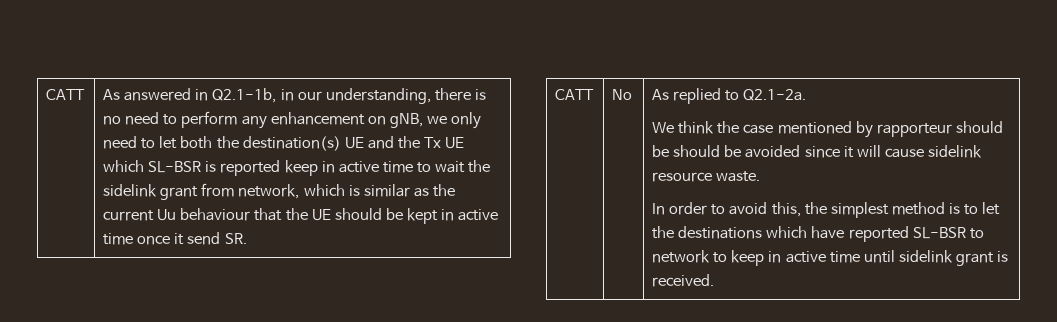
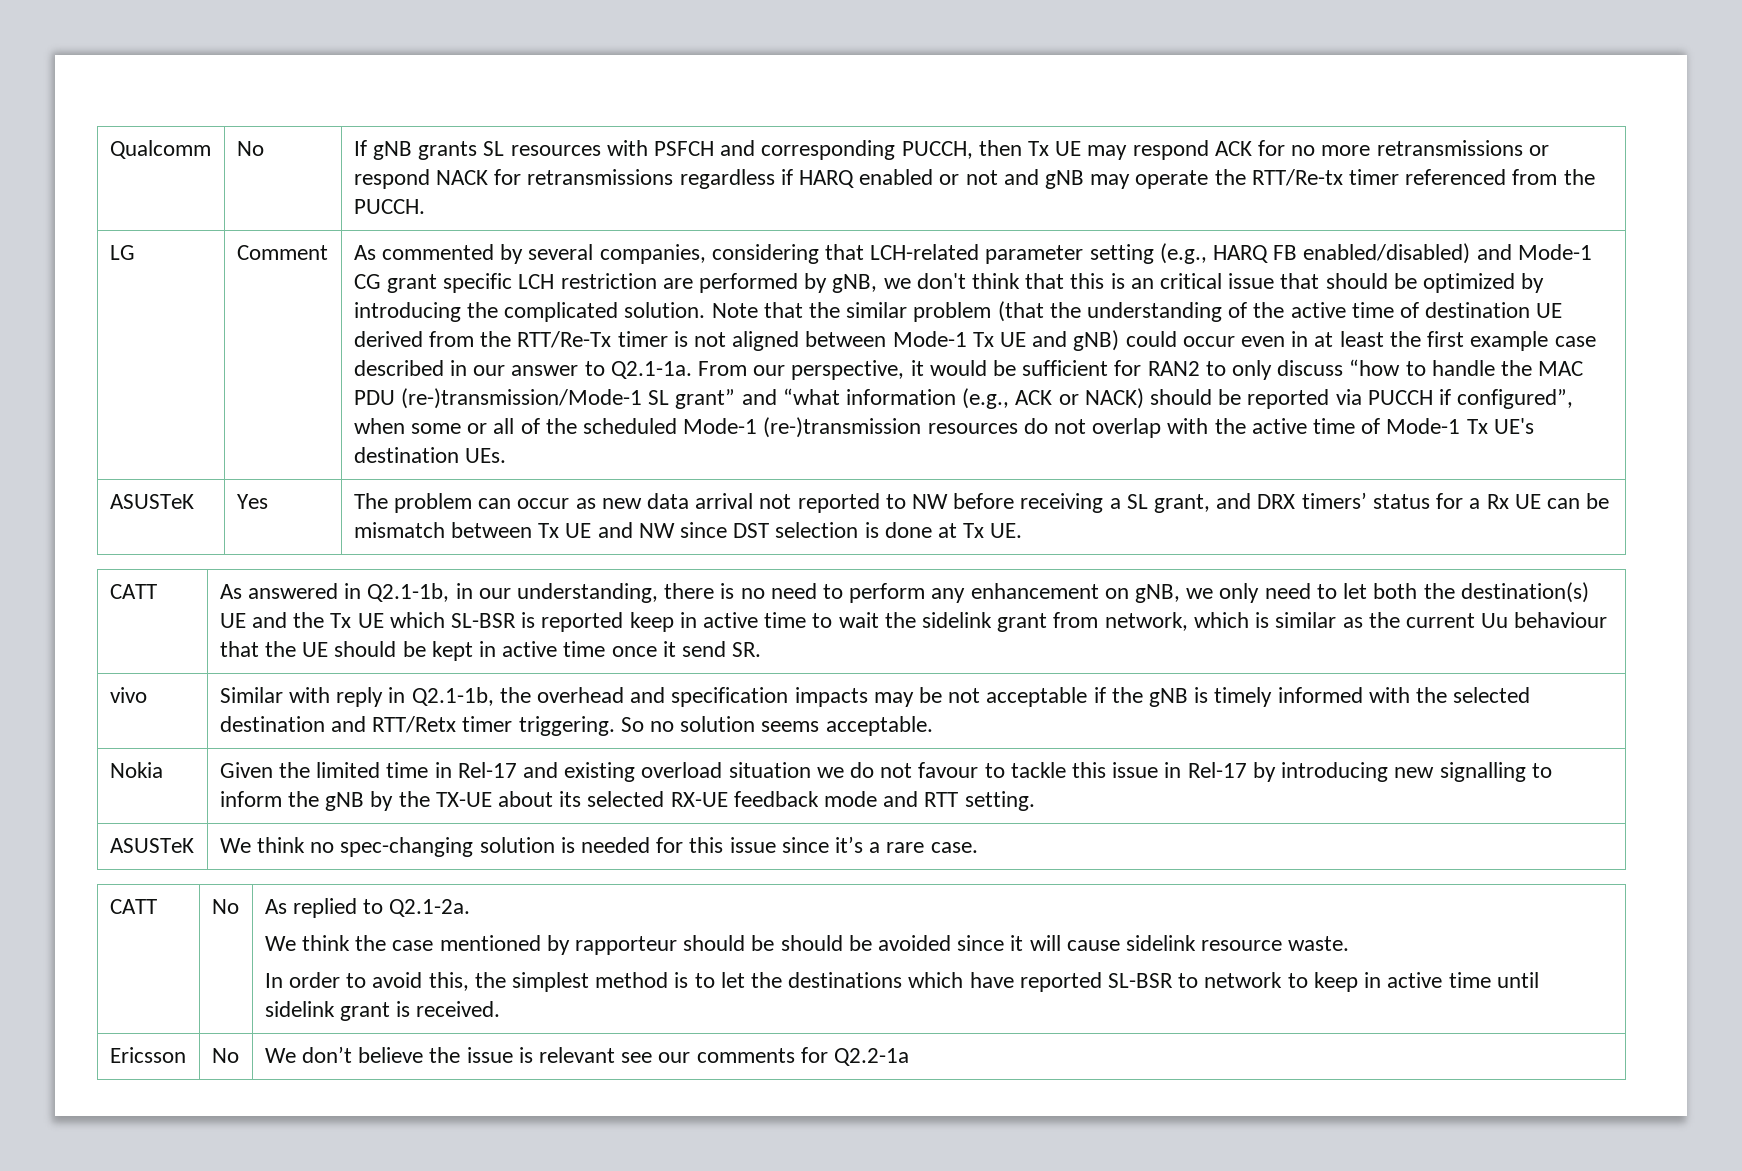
(46, 94) none -> [109,140,211,159] [236,141,264,156] [353,140,1549,160] [353,169,1595,189] [353,199,425,214] [109,245,135,260] [236,245,328,260] [353,243,1592,264] [353,273,1545,293] [353,301,1563,322] [353,330,1596,351] [353,359,1584,380] [353,388,1574,409] [353,417,1534,438] [353,447,506,463] [109,494,194,509] [236,494,268,509] [353,492,1610,513] [353,522,1023,538] Qualcomm | No | If gNB grants SL resources with PSFCH and corresponding PUCCH, then Tx UE may respond ACK for no more retransmissions or respond NACK for retransmissions regardless if HARQ enabled or not and gNB may operate the RTT/Re-tx timer referenced from the PUCCH. // LG | Comment | As commented by several companies, considering that LCH-related parameter setting (e.g., HARQ FB enabled/disabled) and Mode-1 CG grant specific LCH restriction are performed by gNB, we don't think that this is an critical issue that should be optimized by introducing the complicated solution. Note that the similar problem (that the understanding of the active time of destination UE derived from the RTT/Re-Tx timer is not aligned between Mode-1 Tx UE and gNB) could occur even in at least the first example case described in our answer to Q2.1-1a. From our perspective, it would be sufficient for RAN2 to only discuss “how to handle the MAC PDU (re-)transmission/Mode-1 SL grant” and “what information (e.g., ACK or NACK) should be reported via PUCCH if configured”, when some or all of the scheduled Mode-1 (re-)transmission resources do not overlap with the active time of Mode-1 Tx UE's destination UEs. // ASUSTeK | Yes | The problem can occur as new data arrival not reported to NW before receiving a SL grant, and DRX timers’ status for a Rx UE can be mismatch between Tx UE and NW since DST selection is done at Tx UE. //
(247, 238) none -> [109,687,147,703] [219,687,1531,707] [219,716,933,736] [109,762,163,778] [219,762,1552,782] [219,791,1035,811] [109,838,194,853] [219,836,978,857] // vivo | Similar with reply in Q2.1-1b, the overhead and specification impacts may be not acceptable if the gNB is timely informed with the selected destination and RTT/Retx timer triggering. So no solution seems acceptable. // Nokia | Given the limited time in Rel-17 and existing overload situation we do not favour to tackle this issue in Rel-17 by introducing new signalling to inform the gNB by the TX-UE about its selected RX-UE feedback mode and RTT setting. // ASUSTeK | We think no spec-changing solution is needed for this issue since it’s a rare case.
(715, 280) none -> [109,1047,186,1063] [211,1048,239,1063] [264,1046,910,1066] // Ericsson | No | We don’t believe the issue is relevant see our comments for Q2.2-1a

